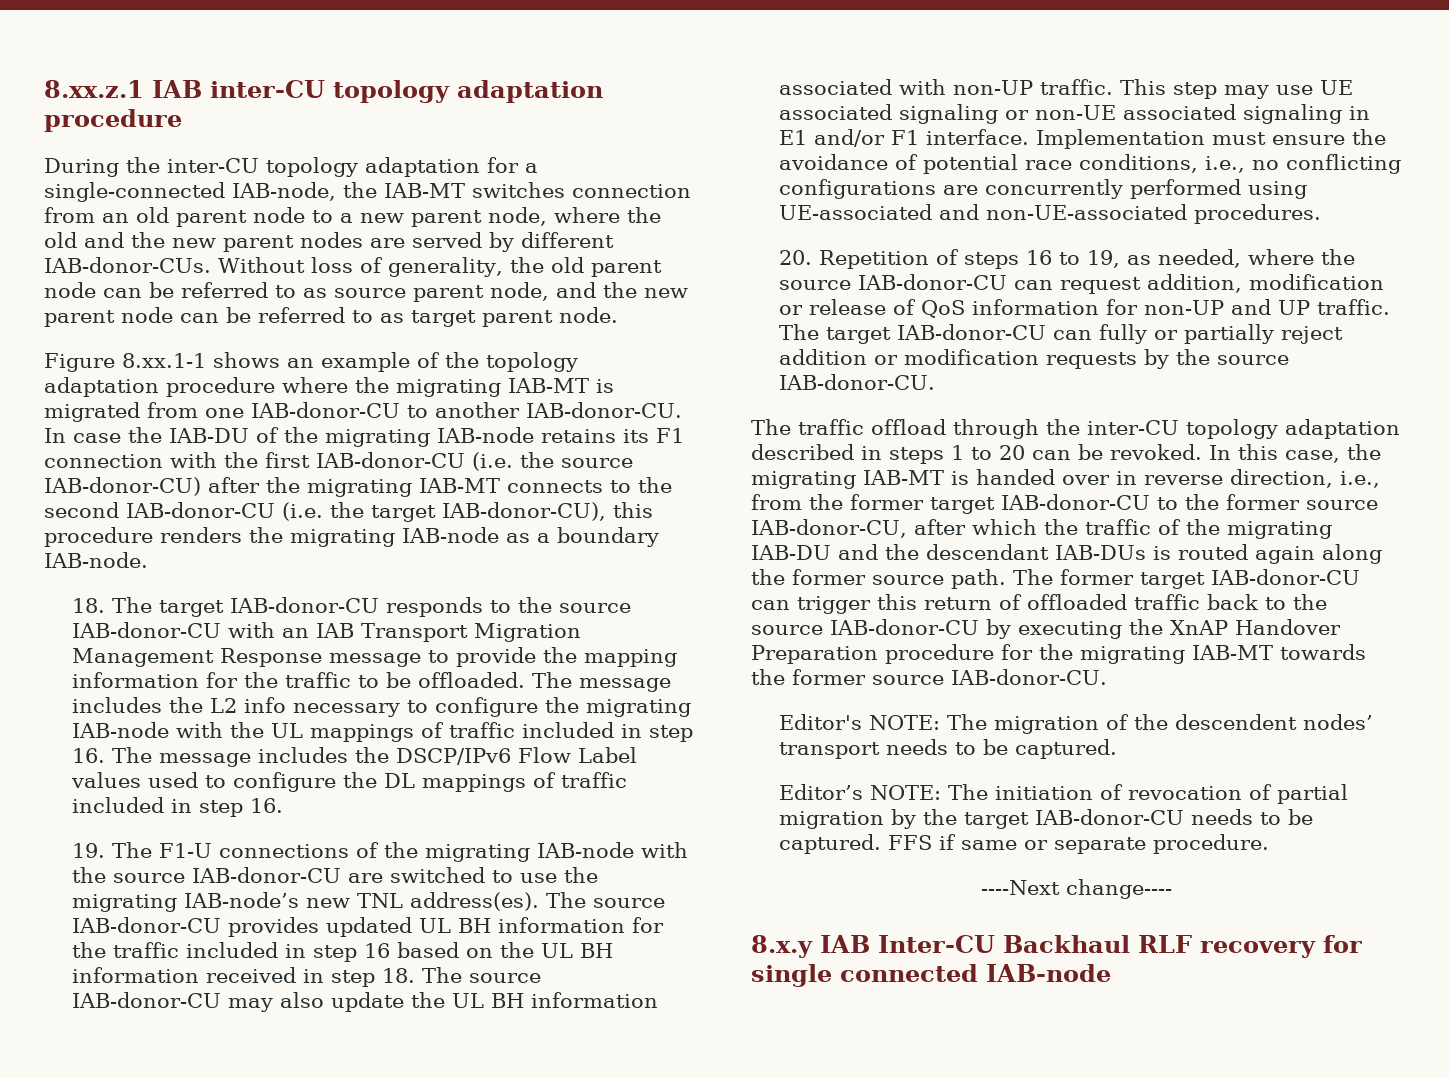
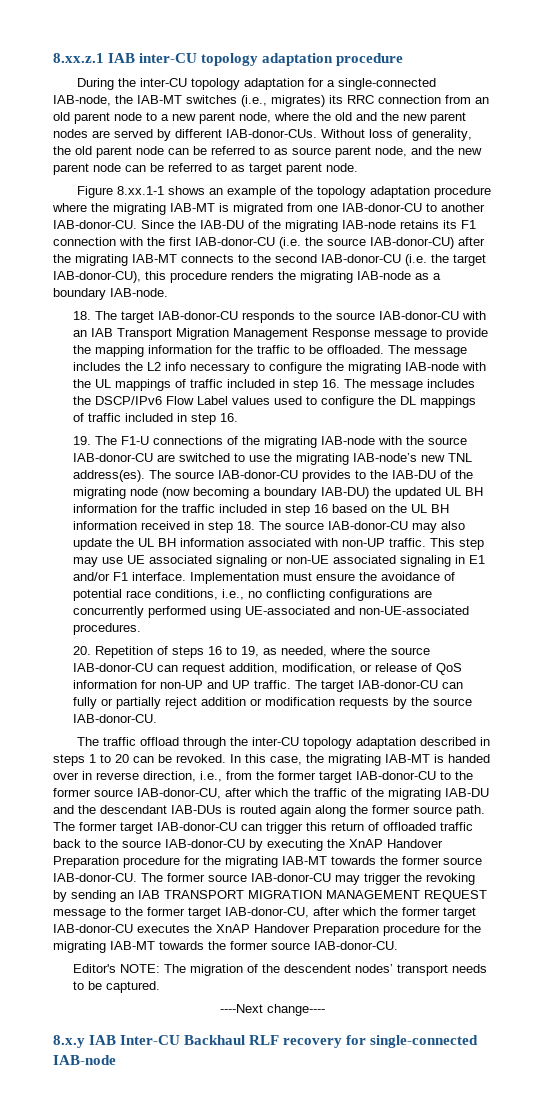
(565, 190) none -> [241,95,374,107] (i.e., migrates) its RRC
[44,428,121,443] In case -> [141,220,174,229] Since
(319, 927) none -> [355,470,474,479] [73,487,392,499] to the IAB-DU of the migrating node (now becoming a boundary IAB-DU) the
[1248,274,1384,290] modification -> [282,663,357,674] modification,
(1107, 677) none -> [141,873,475,885] [53,890,487,902] [53,907,476,919] [53,924,481,936] [53,941,398,953] The former source IAB-donor-CU may trigger the revoking by sending an IAB TRANSPORT MIGRATION MANAGEMENT REQUEST message to the former target IAB-donor-CU, after which the former target IAB-donor-CU executes the XnAP Handover Preparation procedure for the migrating IAB-MT towards the former source IAB-donor-CU.
[778,784,1348,804] [778,809,1313,829] [778,834,1269,854] // Editor’s NOTE: The initiation of revocation of partial migration by the target IAB-donor-CU needs to be captured. FFS if same or separate procedure. -> (161, 987) none
[751,964,978,987] single connected -> [370,1035,479,1048] single-connected

